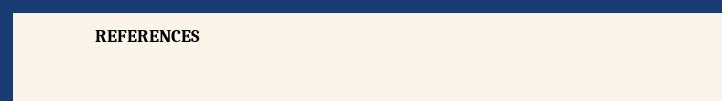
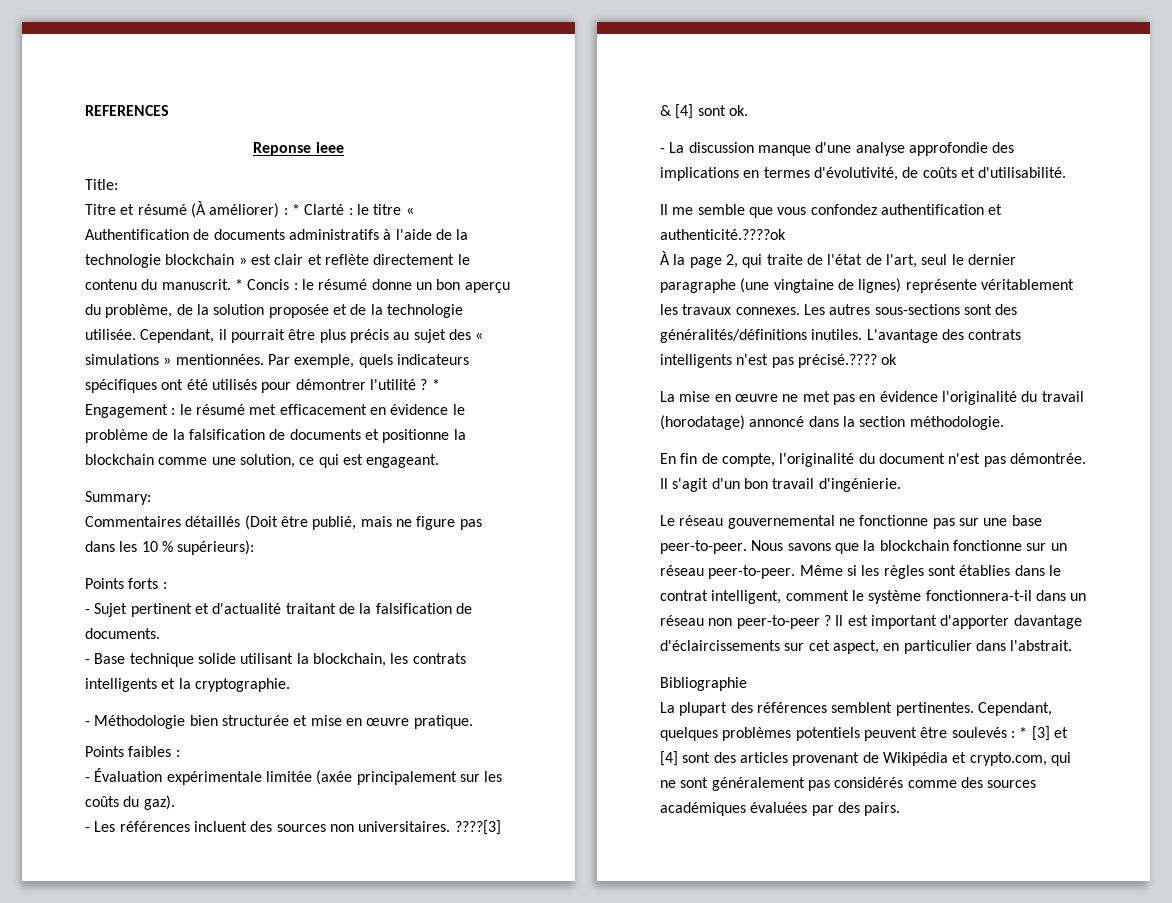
(200, 36) none -> [253,142,344,156] [85,179,118,190] [85,201,414,218] [85,229,469,240] [85,254,470,268] [85,279,510,293] [85,304,463,318] [85,329,484,343] [85,354,469,368] [85,379,440,393] [85,404,465,418] [85,429,466,443] [85,454,440,468] [85,491,151,505] [85,515,482,530] [85,540,255,555] [85,578,167,589] [85,603,472,617] [85,628,160,639] [85,653,466,667] [85,678,290,692] [85,715,473,729] [85,746,180,757] [85,768,503,785] [85,795,175,810] [85,820,501,835] [660,104,748,119] [660,142,1015,156] [660,167,1067,181] [660,204,1003,218] [660,229,786,240] [660,251,1016,268] [660,278,1074,293] [660,304,1018,315] [660,329,1022,343] [660,354,898,368] [660,391,1084,405] [660,415,1004,430] [660,453,1086,467] [660,478,901,492] [660,515,1042,529] [660,540,1067,554] [660,565,1061,579] [660,590,1087,604] [660,615,1082,629] [660,640,1073,654] [660,677,747,691] [660,702,1052,716] [660,726,1068,741] [660,751,1071,766] [660,777,1037,791] [660,802,901,816] // Reponse ieee // Title: // Titre et résumé (À améliorer) : * Clarté : le titre « Authentification de documents administratifs à l'aide de la technologie blockchain » est clair et reflète directement le contenu du manuscrit. * Concis : le résumé donne un bon aperçu du problème, de la solution proposée et de la technologie utilisée. Cependant, il pourrait être plus précis au sujet des « simulations » mentionnées. Par exemple, quels indicateurs spécifiques ont été utilisés pour démontrer l'utilité ? * Engagement : le résumé met efficacement en évidence le problème de la falsification de documents et positionne la blockchain comme une solution, ce qui est engageant. // Summary: // Commentaires détaillés (Doit être publié, mais ne figure pas dans les 10 % supérieurs): // Points forts : // - Sujet pertinent et d'actualité traitant de la falsification de documents. // - Base technique solide utilisant la blockchain, les contrats intelligents et la cryptographie. // - Méthodologie bien structurée et mise en œuvre pratique. // Points faibles : // - Évaluation expérimentale limitée (axée principalement sur les coûts du gaz). // - Les références incluent des sources non universitaires. ????[3] & [4] sont ok. // - La discussion manque d'une analyse approfondie des implications en termes d'évolutivité, de coûts et d'utilisabilité. // Il me semble que vous confondez authentification et authenticité.????ok // À la page 2, qui traite de l'état de l'art, seul le dernier paragraphe (une vingtaine de lignes) représente véritablement les travaux connexes. Les autres sous-sections sont des généralités/définitions inutiles. L'avantage des contrats intelligents n'est pas précisé.???? ok // La mise en œuvre ne met pas en évidence l'originalité du travail (horodatage) annoncé dans la section méthodologie. // En fin de compte, l'originalité du document n'est pas démontrée. Il s'agit d'un bon travail d'ingénierie. // Le réseau gouvernemental ne fonctionne pas sur une base peer-to-peer. Nous savons que la blockchain fonctionne sur un réseau peer-to-peer. Même si les règles sont établies dans le contrat intelligent, comment le système fonctionnera-t-il dans un réseau non peer-to-peer ? Il est important d'apporter davantage d'éclaircissements sur cet aspect, en particulier dans l'abstrait. // Bibliographie // La plupart des références semblent pertinentes. Cependant, quelques problèmes potentiels peuvent être soulevés : * [3] et [4] sont des articles provenant de Wikipédia et crypto.com, qui ne sont généralement pas considérés comme des sources académiques évaluées par des pairs.

